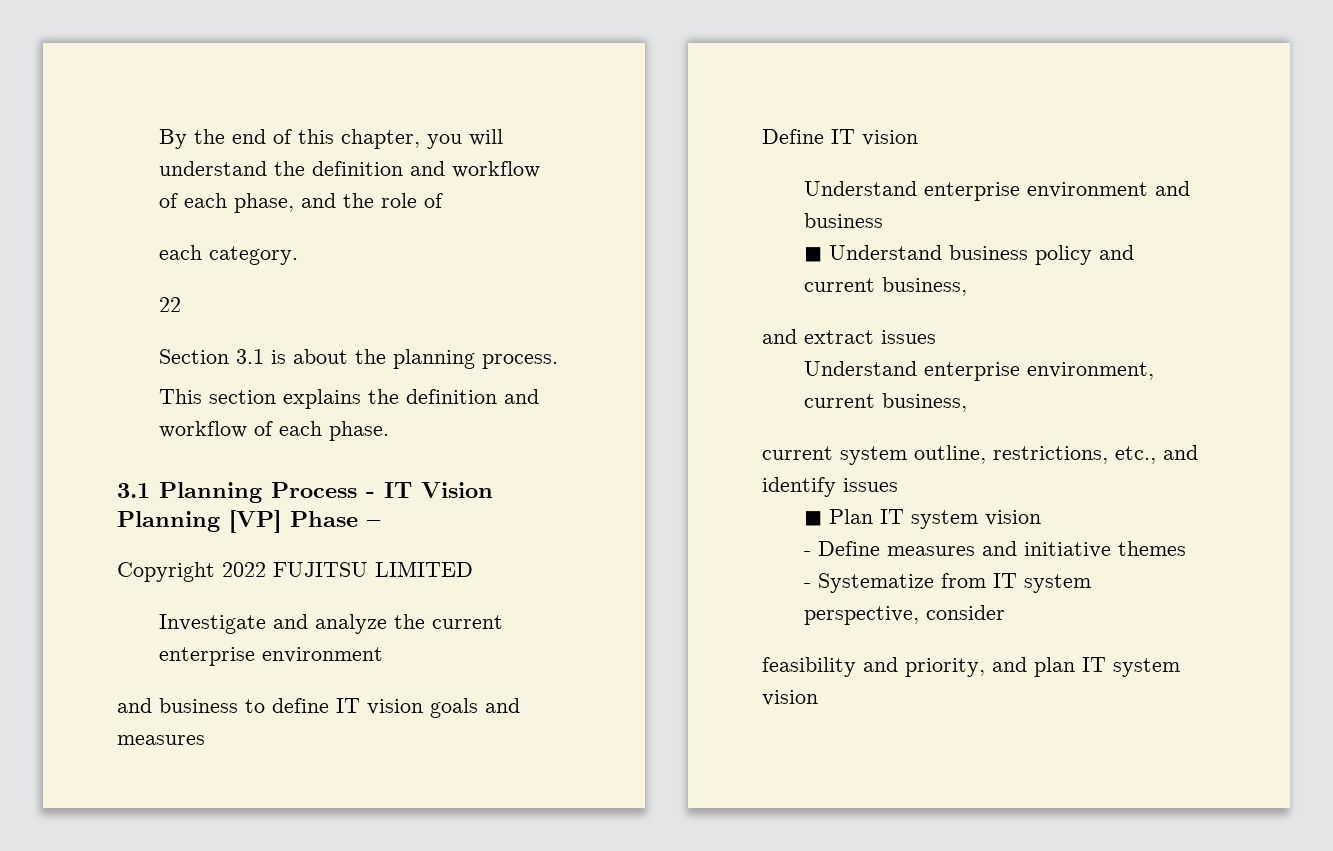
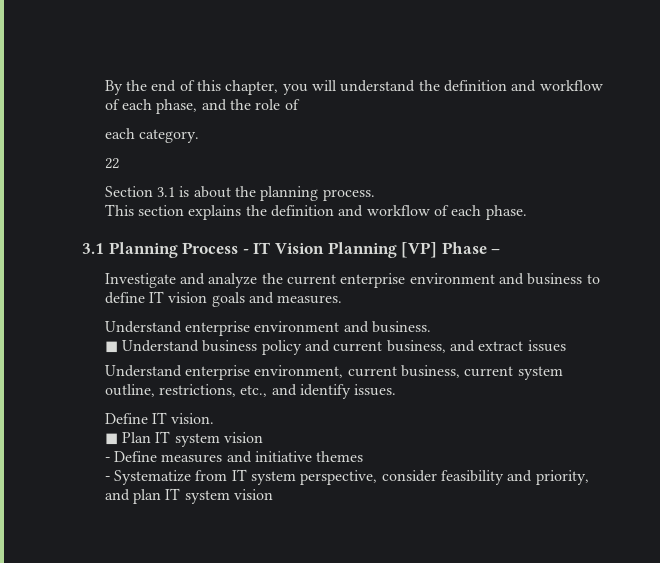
[117,561,473,582] // Copyright 2022 FUJITSU LIMITED -> (501, 251) none
(384, 655) // -> (495, 278) none
[117,735,205,745] [762,129,918,146] measures // Define IT vision -> [277,295,343,304] measures.
[804,213,884,228] business -> [371,321,431,333] business.
(968, 286) // -> (446, 346) none
(968, 402) // -> (460, 371) none
[843,478,898,492] issues -> [354,384,397,396] [104,412,215,424] issues. // Define IT vision.
(1006, 612) // -> (437, 476) none

